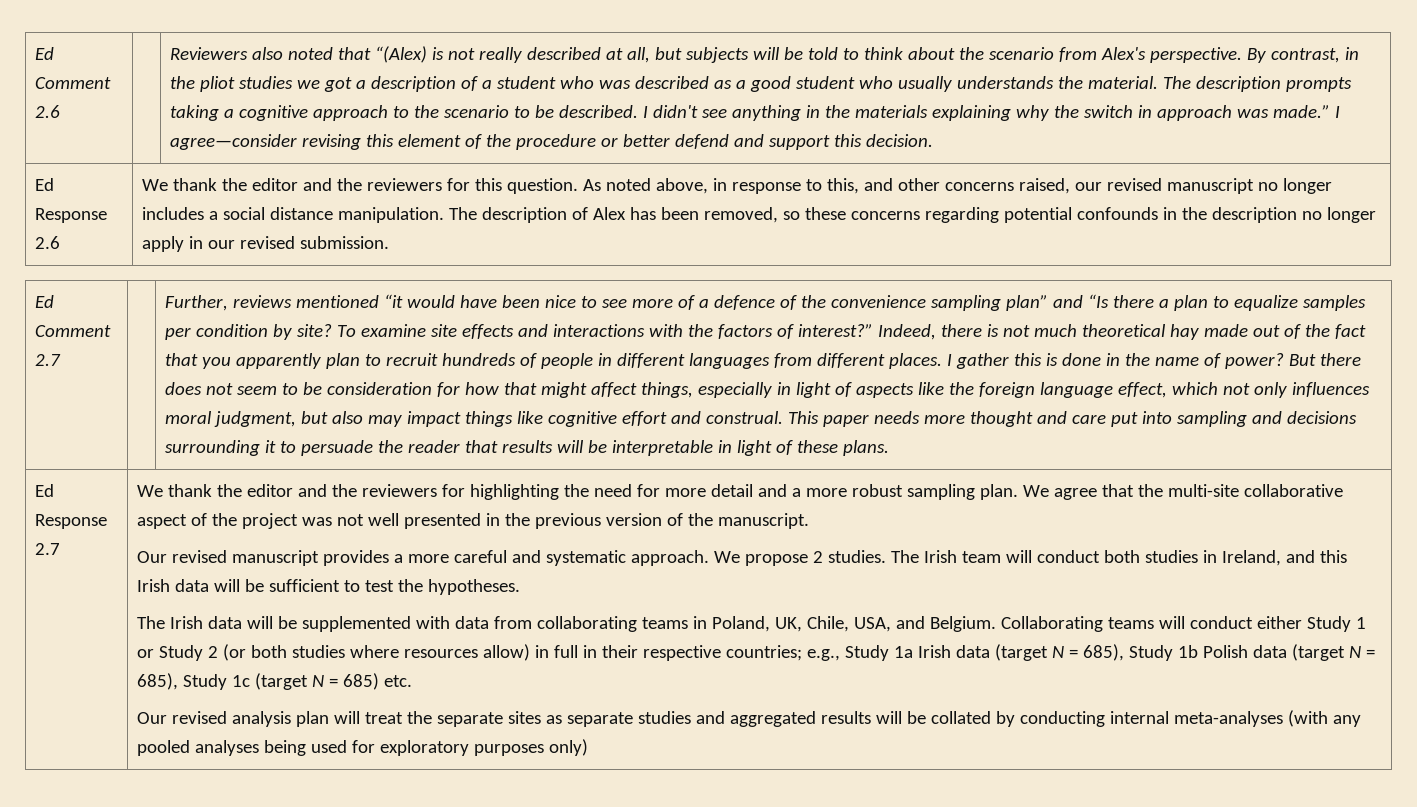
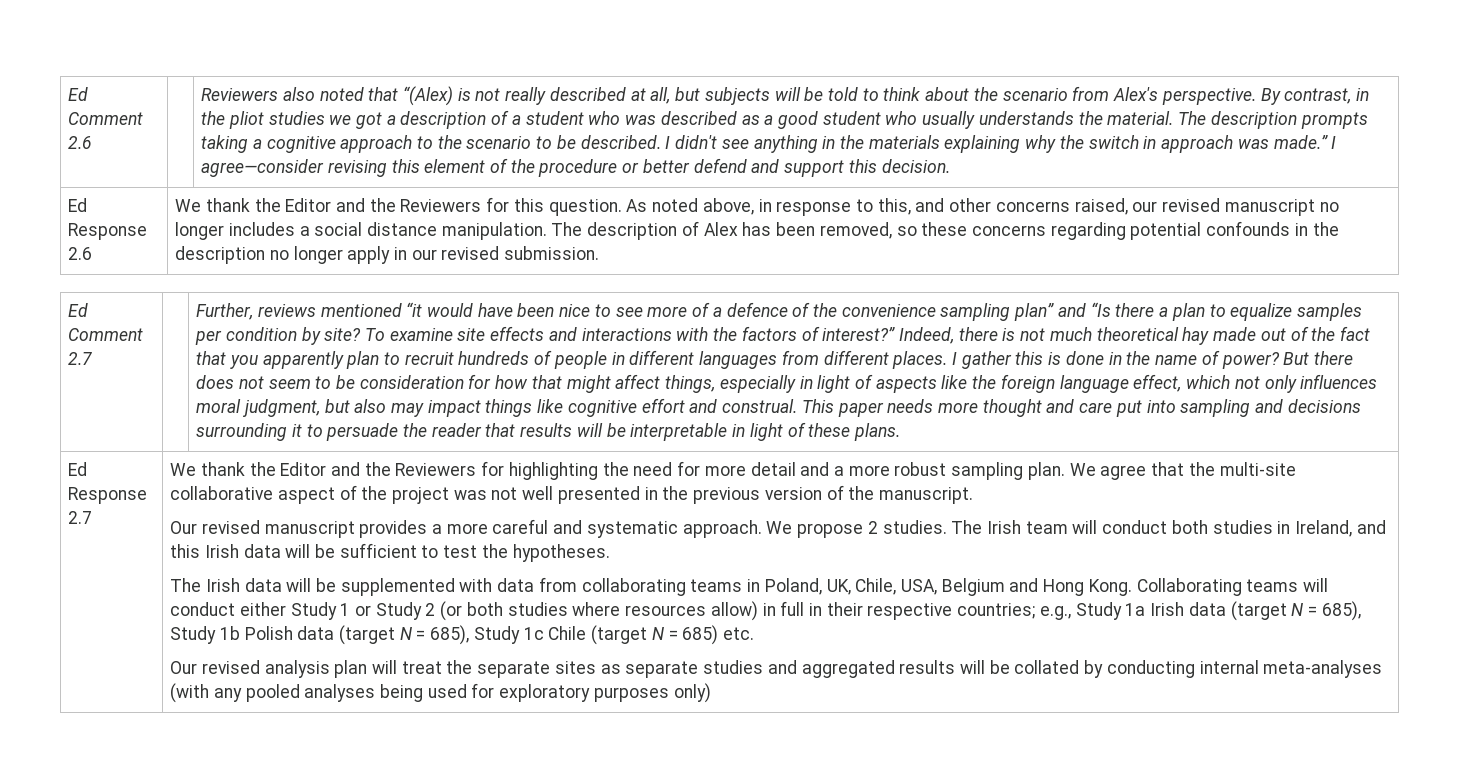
[251,178,442,191] editor and the reviewers -> [285,198,482,212] Editor and the Reviewers
[246,484,437,497] editor and the reviewers -> [280,462,477,476] Editor and the Reviewers
[895,616,996,632] and Belgium. -> [941,578,1132,596] Belgium and Hong Kong.
(250, 681) none -> [548,626,587,640] Chile

